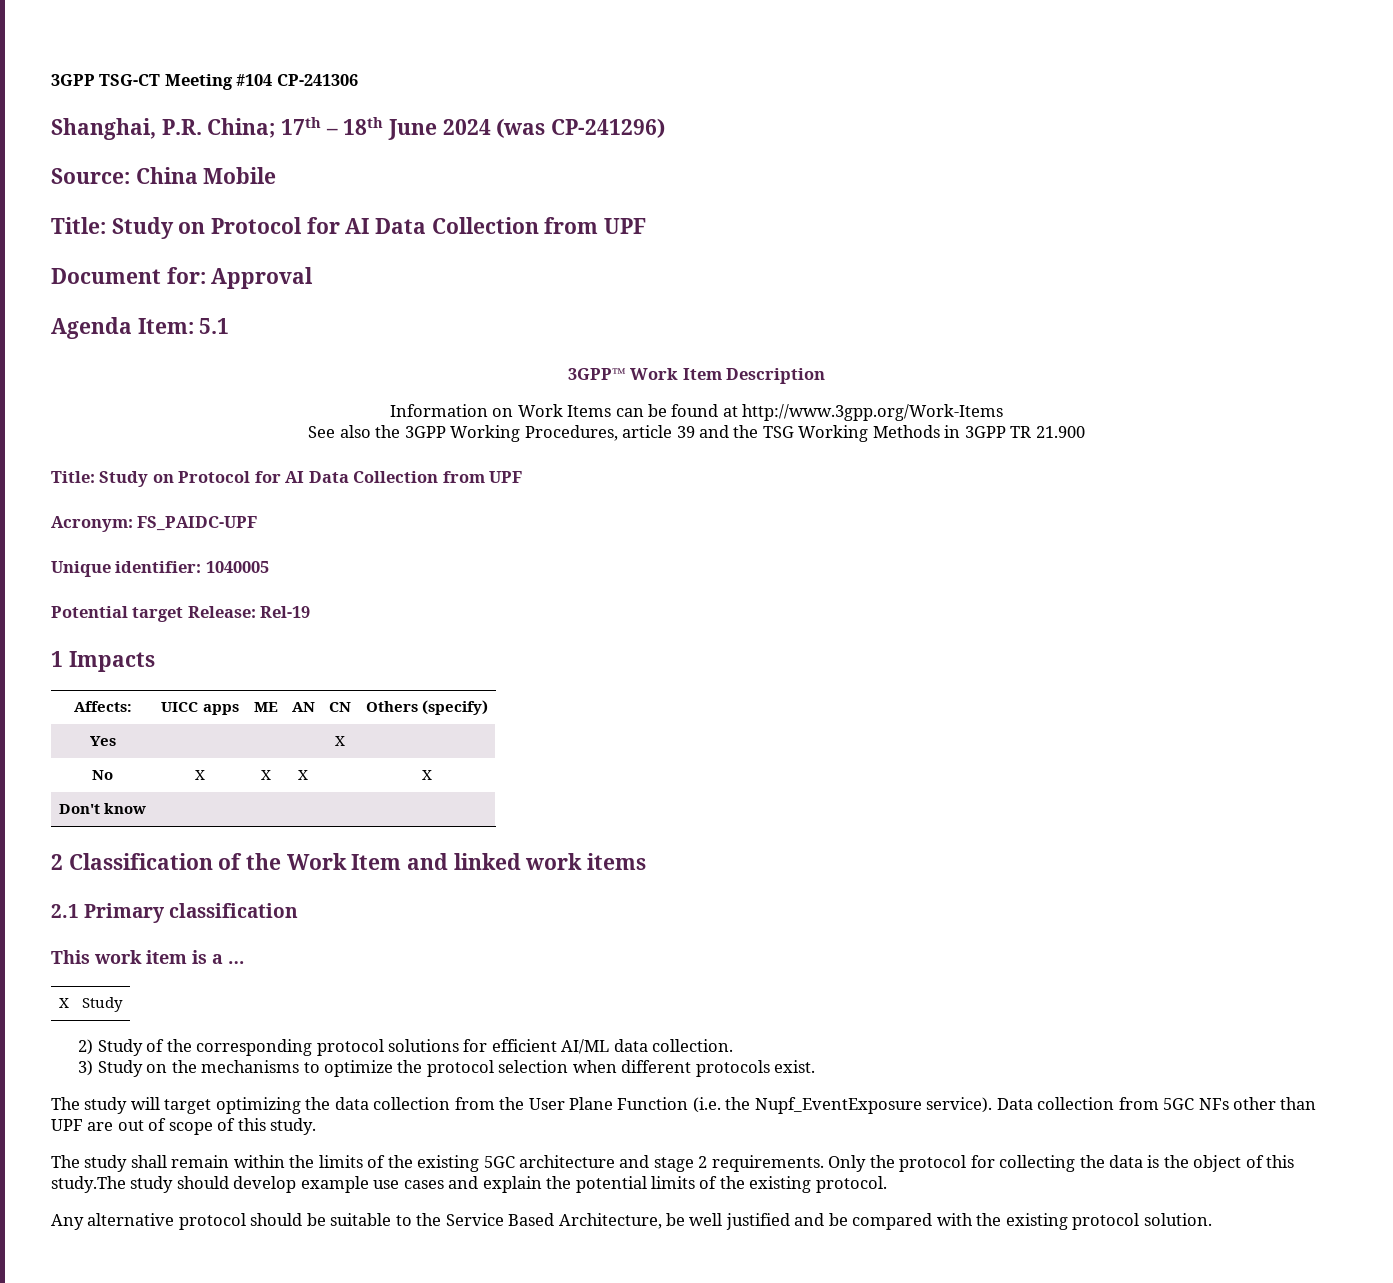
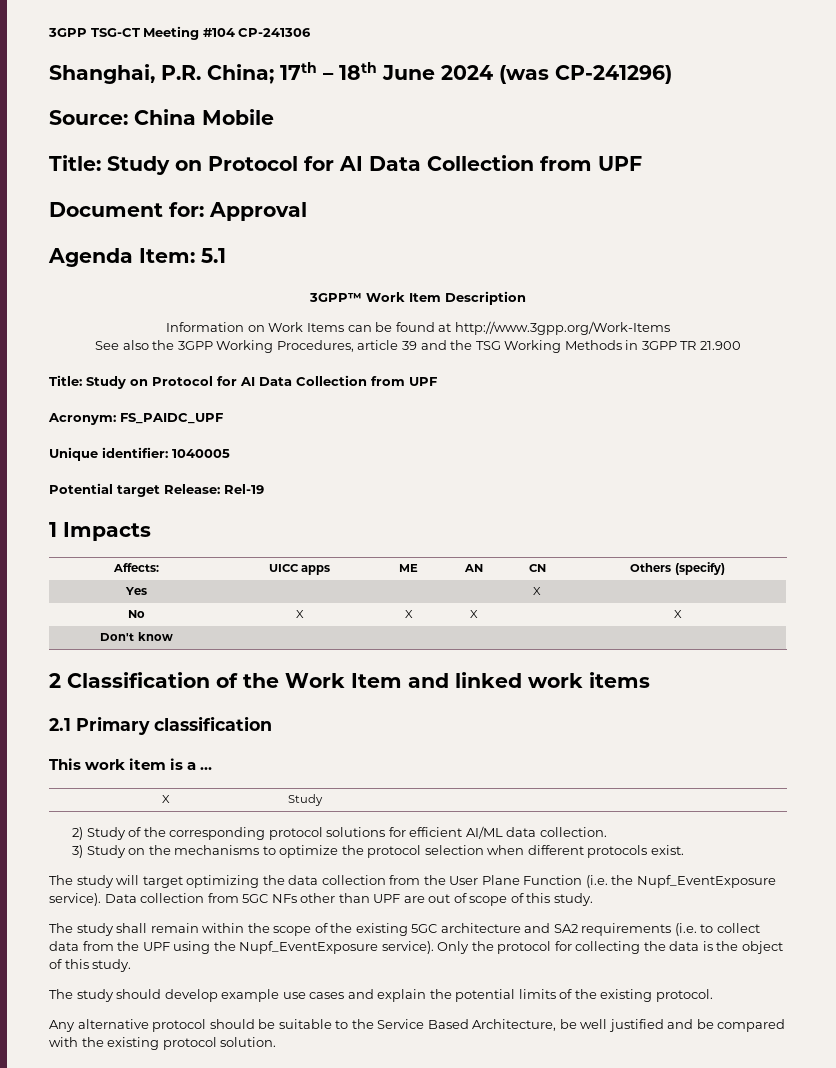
[137,516,258,531] FS_PAIDC-UPF -> [120,413,223,424] FS_PAIDC_UPF
[318,1155,363,1168] limits -> [273,926,312,936] scope
[653,1155,824,1172] stage 2 requirements. -> [553,923,760,936] [49,941,434,954] SA2 requirements (i.e. to collect data from the UPF using the Nupf_EventExposure service).
[51,1176,126,1193] study.The -> [92,959,132,972] [49,989,73,999] study. // The

